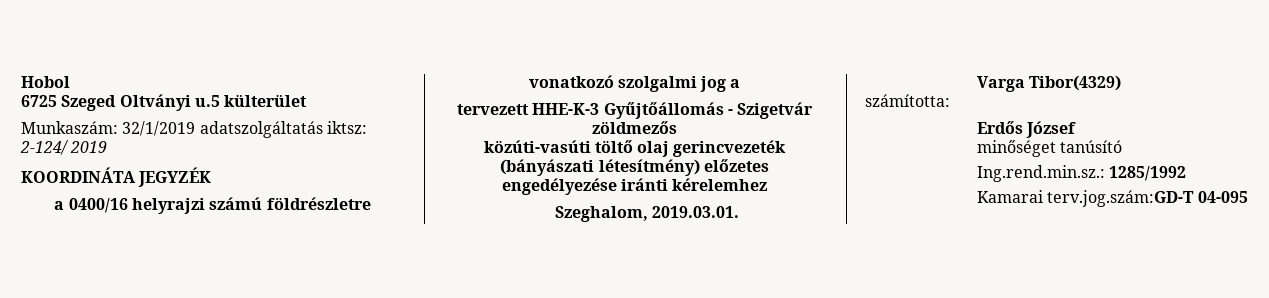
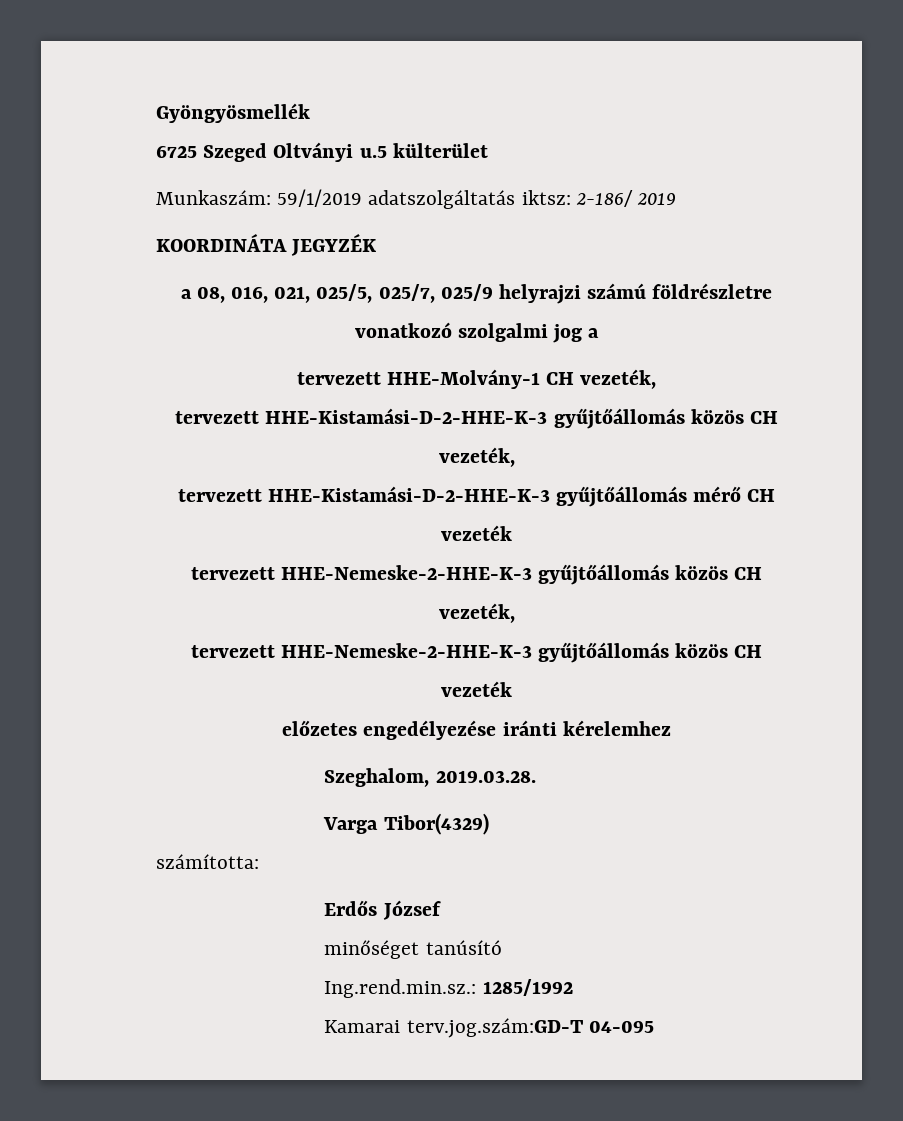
[21,76,70,88] Hobol -> [156,103,310,123] Gyöngyösmellék
[122,121,196,136] 32/1/2019 -> [277,189,363,207] 59/1/2019
[20,140,69,155] 2-124/ -> [575,190,633,207] 2-186/
[68,198,128,213] 0400/16 -> [196,284,493,303] 08, 016, 021, 025/5, 025/7, 025/9
[532,102,814,119] [592,121,677,134] [483,140,787,157] [500,159,700,176] HHE-K-3 Gyűjtőállomás - Szigetvár zöldmezős // közúti-vasúti töltő olaj gerincvezeték (bányászati létesítmény) -> [386,369,657,389] [175,408,778,429] [438,447,515,467] [177,486,776,507] [441,525,512,541] [190,564,763,585] [438,603,515,623] [190,642,763,663] [441,681,512,697] HHE-Molvány-1 CH vezeték, // tervezett HHE-Kistamási-D-2-HHE-K-3 gyűjtőállomás közös CH vezeték, // tervezett HHE-Kistamási-D-2-HHE-K-3 gyűjtőállomás mérő CH vezeték // tervezett HHE-Nemeske-2-HHE-K-3 gyűjtőállomás közös CH vezeték, // tervezett HHE-Nemeske-2-HHE-K-3 gyűjtőállomás közös CH vezeték //
[652,206,740,218] 2019.03.01. -> [435,770,536,783] 2019.03.28.

